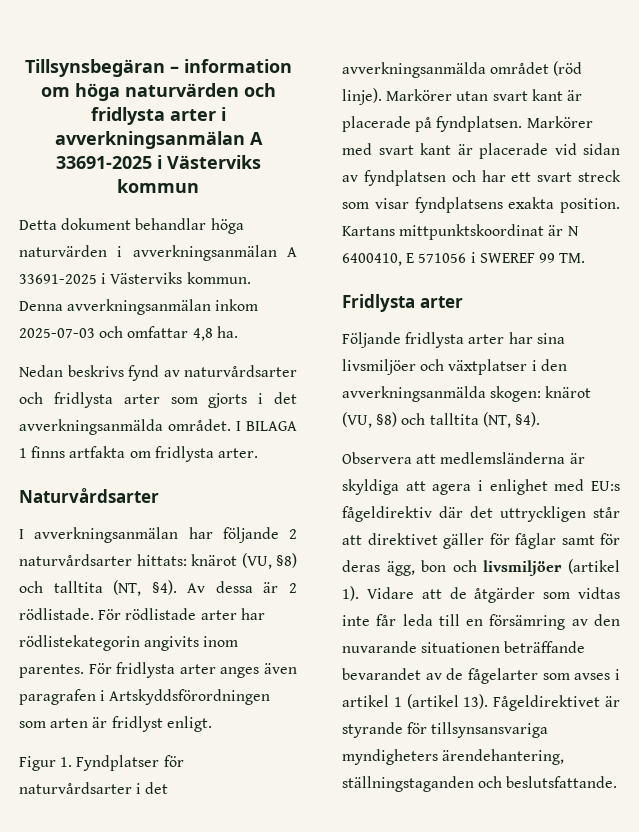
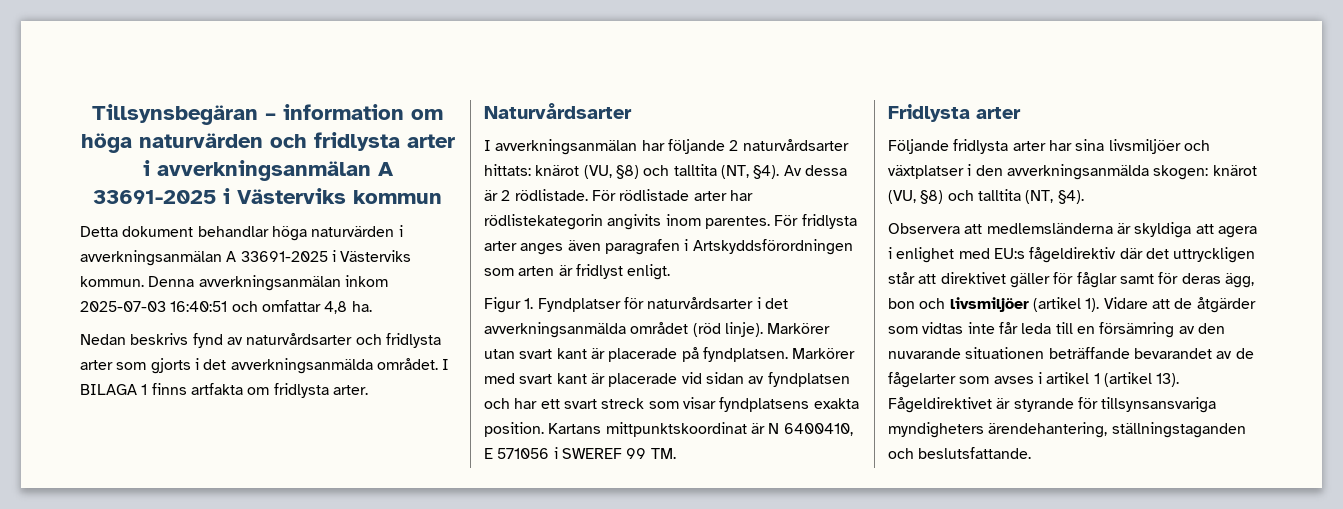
(95, 333) none -> [170,301,228,312] 16:40:51

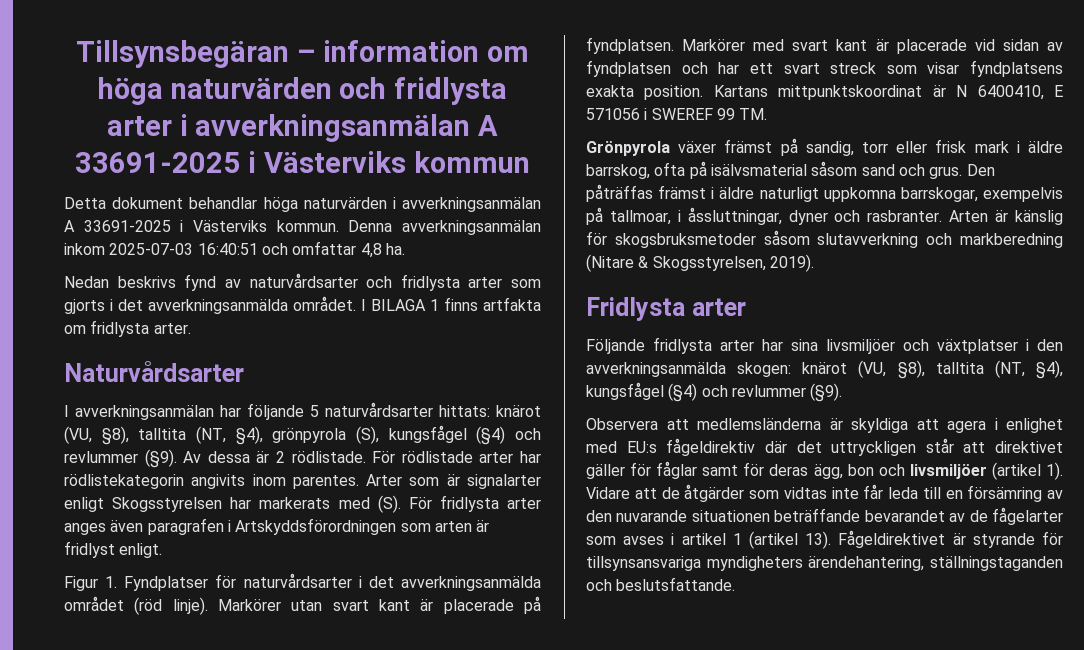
[729,140,739,151] 2 -> [310,405,319,417] 5
[615,164,780,179] §8) och talltita (NT, §4). -> [101,425,541,445] [64,449,177,468] §8), talltita (NT, §4), grönpyrola (S), kungsfågel (§4) och revlummer (§9).
(770, 222) none -> [366,474,541,489] [64,495,401,513] Arter som är signalarter enligt Skogsstyrelsen har markerats med (S).
(676, 453) none -> [586,138,1063,156] [586,161,995,179] [586,184,1063,202] [586,207,1063,225] [586,230,1063,248] [586,254,814,272] // Grönpyrola växer främst på sandig, torr eller frisk mark i äldre barrskog, ofta på isälvsmaterial såsom sand och grus. Den påträffas främst i äldre naturligt uppkomna barrskogar, exempelvis på tallmoar, i åssluttningar, dyner och rasbranter. Arten är känslig för skogsbruksmetoder såsom slutavverkning och markberedning (Nitare & Skogsstyrelsen, 2019).
[920,189,1084,204] §8) och talltita (NT, §4). -> [897,360,1063,379] [586,382,843,402] §8), talltita (NT, §4), kungsfågel (§4) och revlummer (§9).

